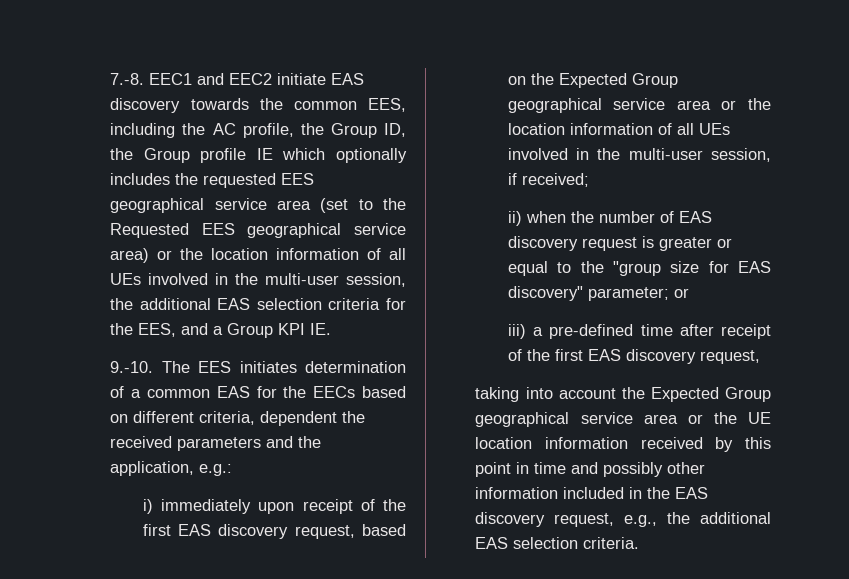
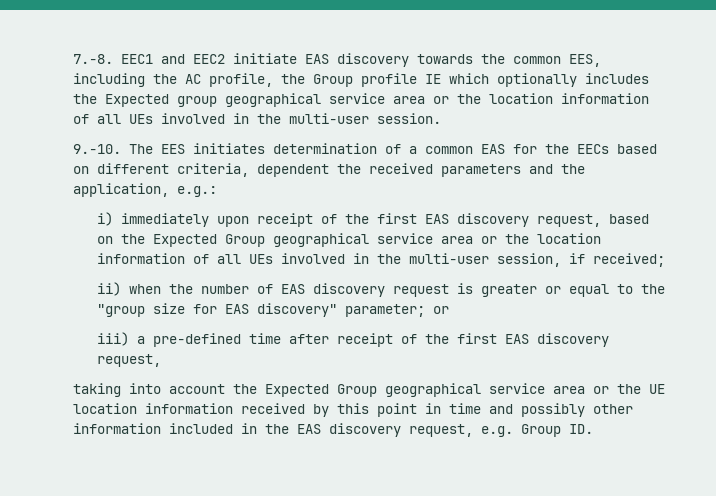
[383,123,406,137] [110,148,190,163] ID, the Group -> (354, 80) none
[203,173,315,188] [110,198,406,213] [110,223,406,238] [110,248,150,263] requested EES geographical service area (set to the Requested EES geographical service area) -> [105,93,426,107] Expected group geographical service area
[346,273,406,287] [110,298,406,310] [110,323,332,338] session, the additional EAS selection criteria for the EES, and a Group KPI IE. -> [377,113,442,124] session.
[624,512,771,527] [475,537,640,549] e.g., the additional EAS selection criteria. -> [481,424,594,437] e.g. Group ID.

